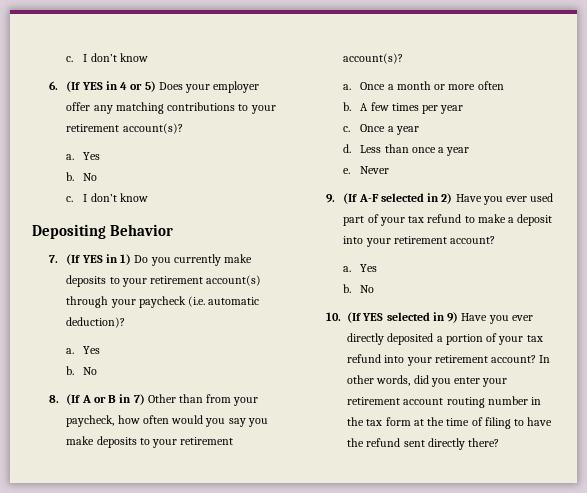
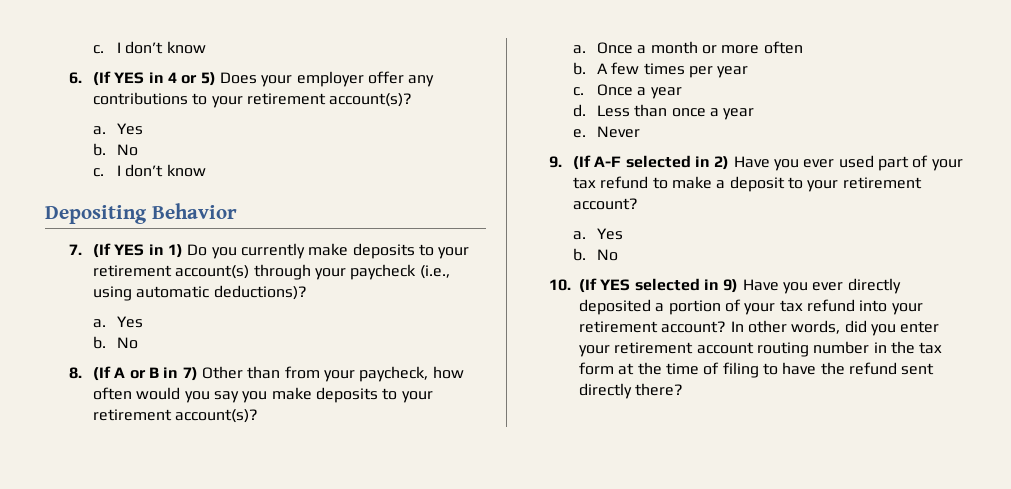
[115,102,164,114] matching -> (435, 81) none
[188,296,260,307] [66,317,126,328] (i.e. automatic deduction)? -> [419,265,450,279] [93,285,307,301] (i.e., using automatic deductions)?
[343,236,364,244] into -> [787,177,803,189] to

